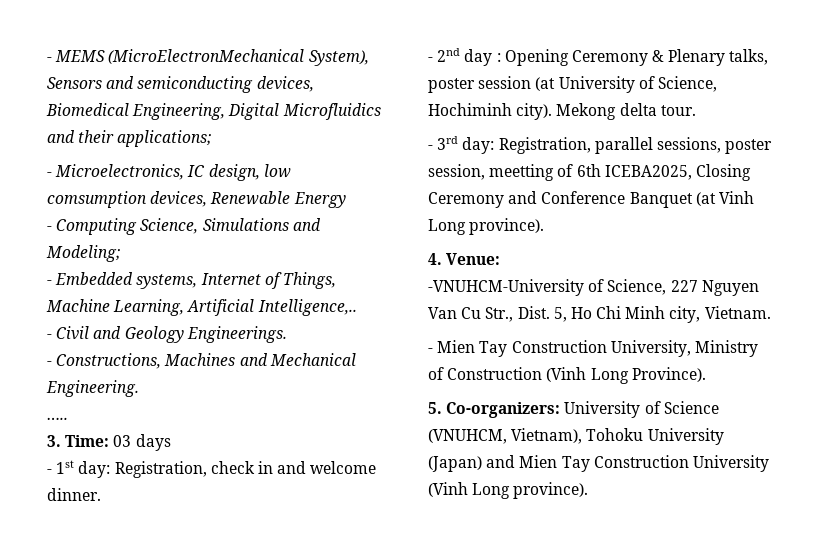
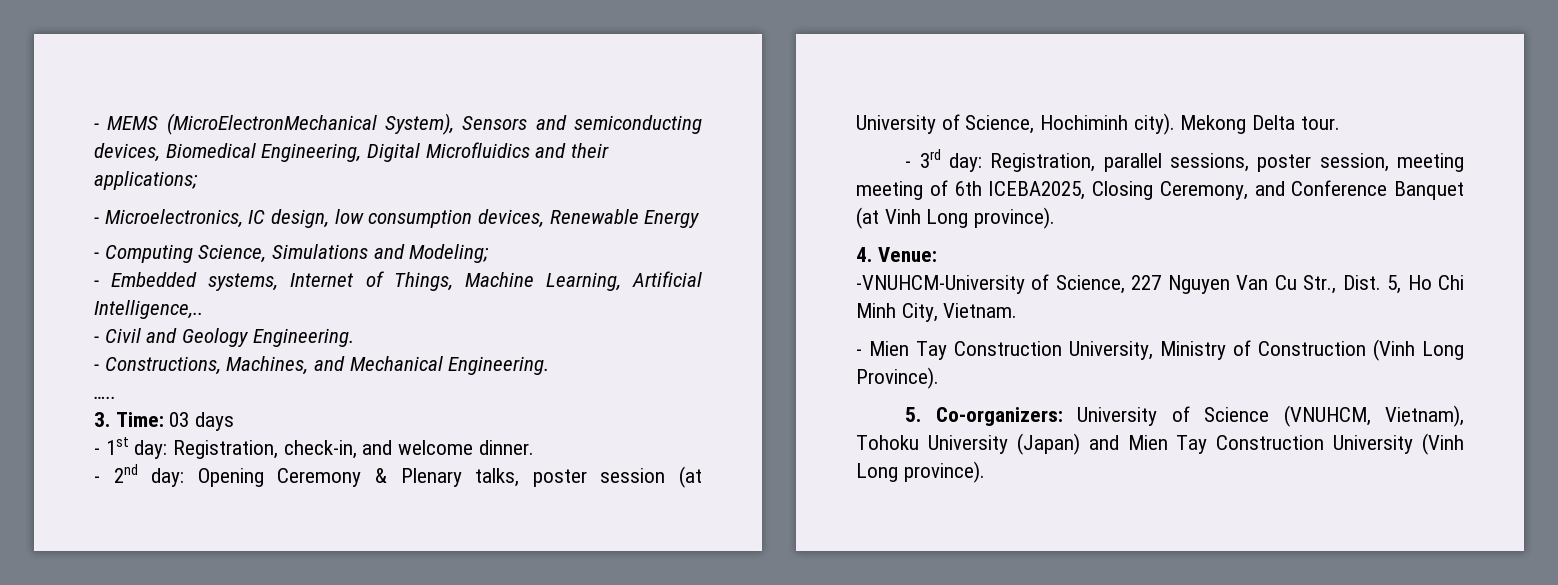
[47,191,147,208] comsumption -> [368,209,473,228] consumption
[186,326,287,343] Engineerings. -> [252,328,354,347] Engineering.
[164,353,236,366] Machines -> [226,356,309,375] Machines,
[210,461,273,474] check in -> [283,440,357,459] check-in,
[464,49,501,66] day : -> [151,468,185,487] day:
[619,103,657,116] delta -> [1252,115,1296,130] Delta
[489,164,555,181] meetting -> [1397,153,1464,172] [856,181,923,200] meeting meeting
[428,192,504,208] Ceremony -> [1159,181,1248,200] Ceremony,
[669,306,701,323] city, -> [901,303,938,322] City,

